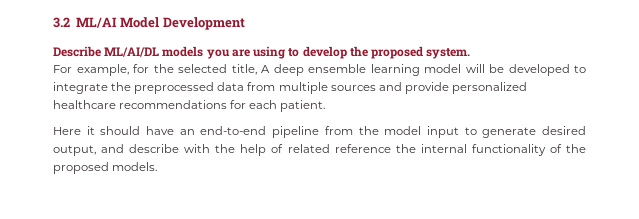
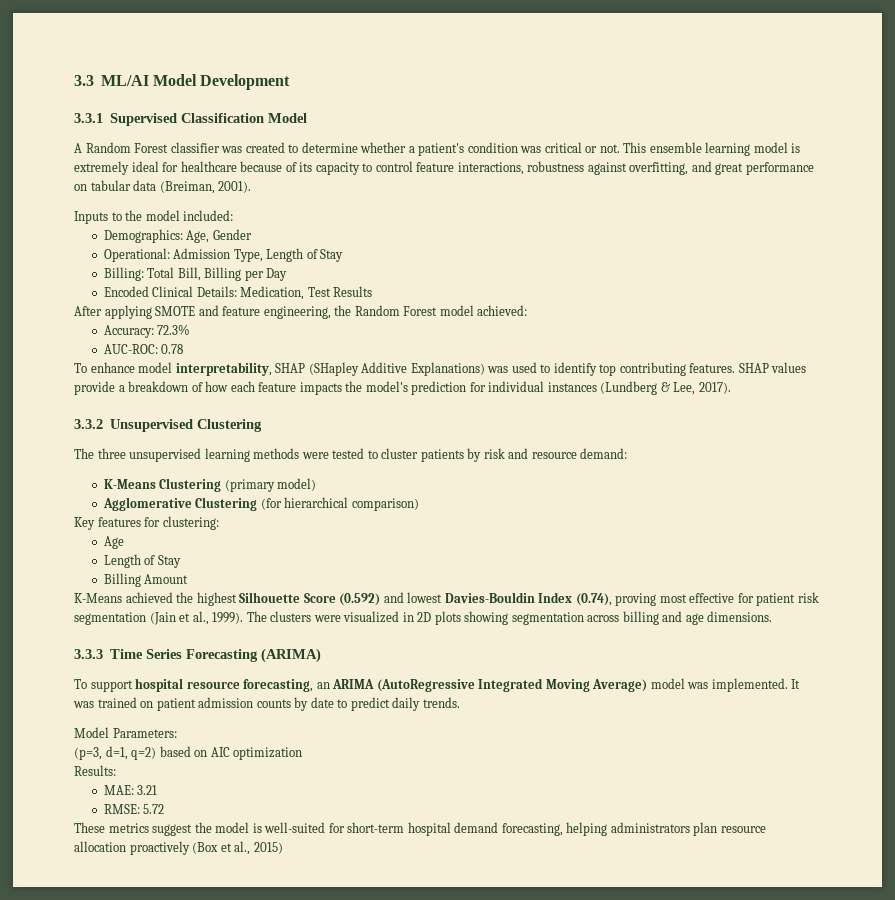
[53,17,70,28] 3.2 -> [74,75,94,86] 3.3
[53,46,471,59] [53,64,586,76] [53,82,527,94] [53,100,326,112] [53,126,586,138] [53,144,586,156] [53,162,158,174] Describe ML/AI/DL models you are using to develop the proposed system. // For example, for the selected title, A deep ensemble learning model will be developed to integrate the preprocessed data from multiple sources and provide personalized healthcare recommendations for each patient. // Here it should have an end-to-end pipeline from the model input to generate desired output, and describe with the help of related reference the internal functionality of the proposed models. -> [74,113,307,126] [74,142,801,156] [74,161,814,175] [74,180,252,194] [74,210,234,224] [103,229,252,243] [103,248,344,262] [103,267,288,281] [103,286,373,300] [74,305,528,319] [103,324,191,338] [103,344,184,354] [74,362,807,376] [74,381,731,395] [74,419,262,432] [74,448,628,462] [103,478,317,492] [102,497,419,511] [74,516,219,530] [103,536,124,549] [103,554,181,568] [103,573,189,587] [74,592,819,606] [74,611,773,625] [74,648,321,663] [74,678,801,692] [73,697,460,711] [74,727,177,738] [74,746,303,760] [74,765,116,776] [103,785,158,795] [103,804,165,814] [74,822,766,836] [74,841,283,855] 3.3.1 Supervised Classification Model // A Random Forest classifier was created to determine whether a patient's condition was critical or not. This ensemble learning model is extremely ideal for healthcare because of its capacity to control feature interactions, robustness against overfitting, and great performance on tabular data (Breiman, 2001). // Inputs to the model included: // Demographics: Age, Gender // Operational: Admission Type, Length of Stay // Billing: Total Bill, Billing per Day // Encoded Clinical Details: Medication, Test Results // After applying SMOTE and feature engineering, the Random Forest model achieved: // Accuracy: 72.3% // AUC-ROC: 0.78 // To enhance model interpretability, SHAP (SHapley Additive Explanations) was used to identify top contributing features. SHAP values provide a breakdown of how each feature impacts the model's prediction for individual instances (Lundberg & Lee, 2017). // 3.3.2 Unsupervised Clustering // The three unsupervised learning methods were tested to cluster patients by risk and resource demand: // K-Means Clustering (primary model) // Agglomerative Clustering (for hierarchical comparison) // Key features for clustering: // Age // Length of Stay // Billing Amount // K-Means achieved the highest Silhouette Score (0.592) and lowest Davies-Bouldin Index (0.74), proving most effective for patient risk segmentation (Jain et al., 1999). The clusters were visualized in 2D plots showing segmentation across billing and age dimensions. // 3.3.3 Time Series Forecasting (ARIMA) // To support hospital resource forecasting, an ARIMA (AutoRegressive Integrated Moving Average) model was implemented. It was trained on patient admission counts by date to predict daily trends. // Model Parameters: // (p=3, d=1, q=2) based on AIC optimization // Results: // MAE: 3.21 // RMSE: 5.72 // These metrics suggest the model is well-suited for short-term hospital demand forecasting, helping administrators plan resource allocation proactively (Box et al., 2015)

